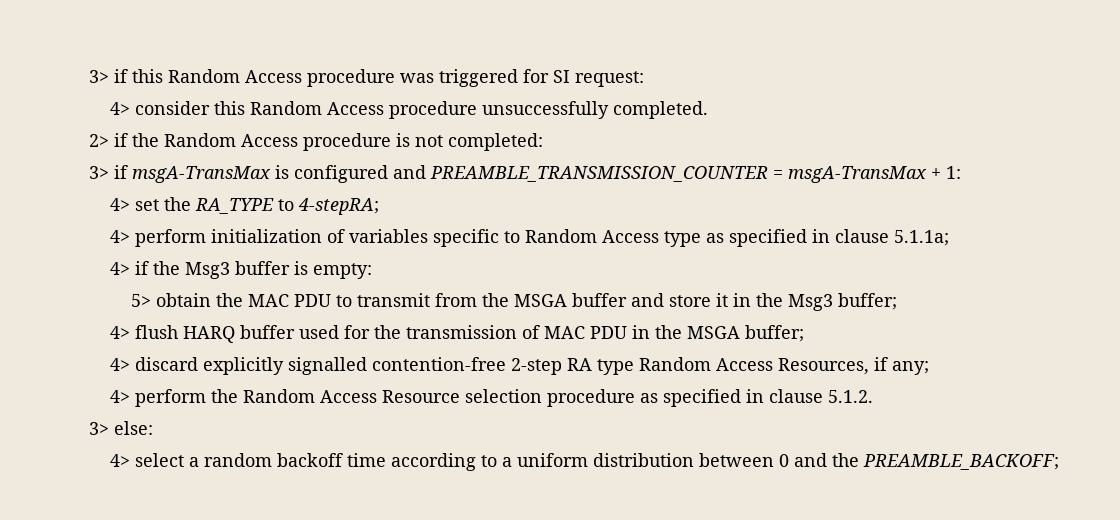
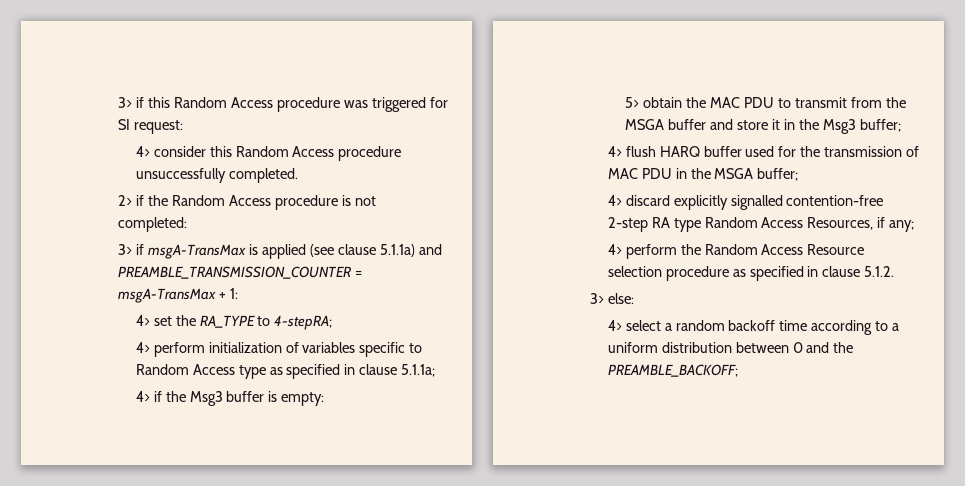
[294,165,389,183] configured -> [261,244,415,259] applied (see clause 5.1.1a)

